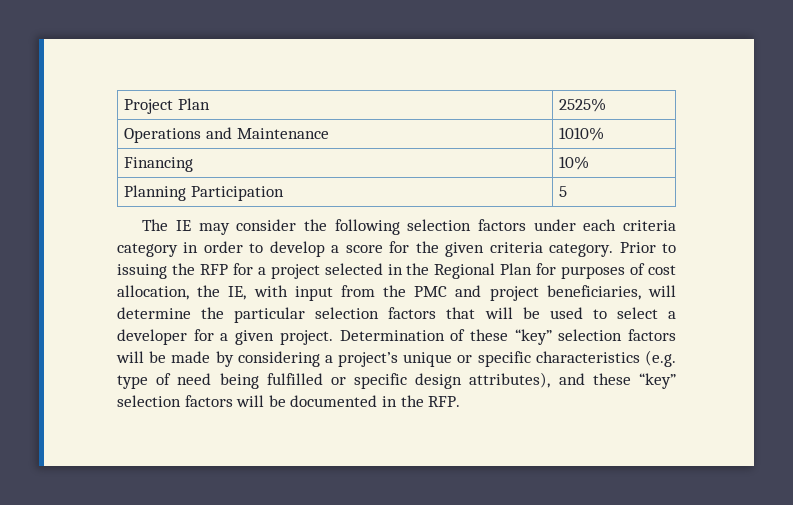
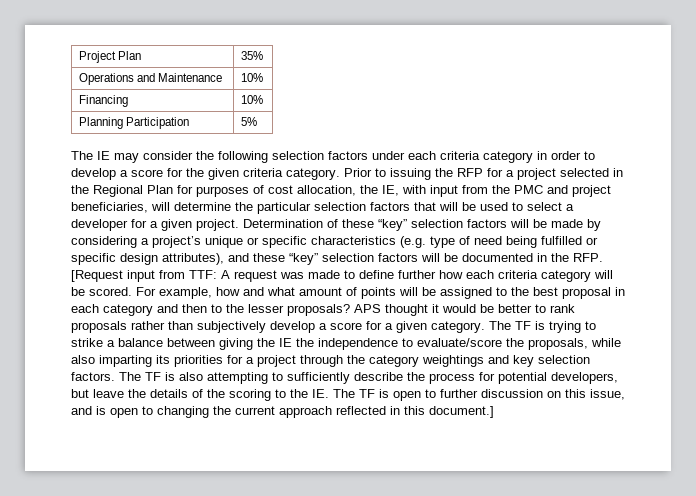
[559,98,607,112] 2525% -> [241,51,264,60] 35%
[559,127,605,141] 1010% -> [241,73,264,82] 10%
[559,186,568,197] 5 -> [241,117,258,126] 5%
(461, 401) none -> [71,270,613,282] [71,287,625,299] [71,304,575,316] [71,321,596,333] [71,338,621,350] [71,355,590,367] [71,372,618,384] [71,389,625,401] [71,406,494,418] [Request input from TTF: A request was made to define further how each criteria category will be scored. For example, how and what amount of points will be assigned to the best proposal in each category and then to the lesser proposals? APS thought it would be better to rank proposals rather than subjectively develop a score for a given category. The TF is trying to strike a balance between giving the IE the independence to evaluate/score the proposals, while also imparting its priorities for a project through the category weightings and key selection factors. The TF is also attempting to sufficiently describe the process for potential developers, but leave the details of the scoring to the IE. The TF is open to further discussion on this issue, and is open to changing the current approach reflected in this document.]

